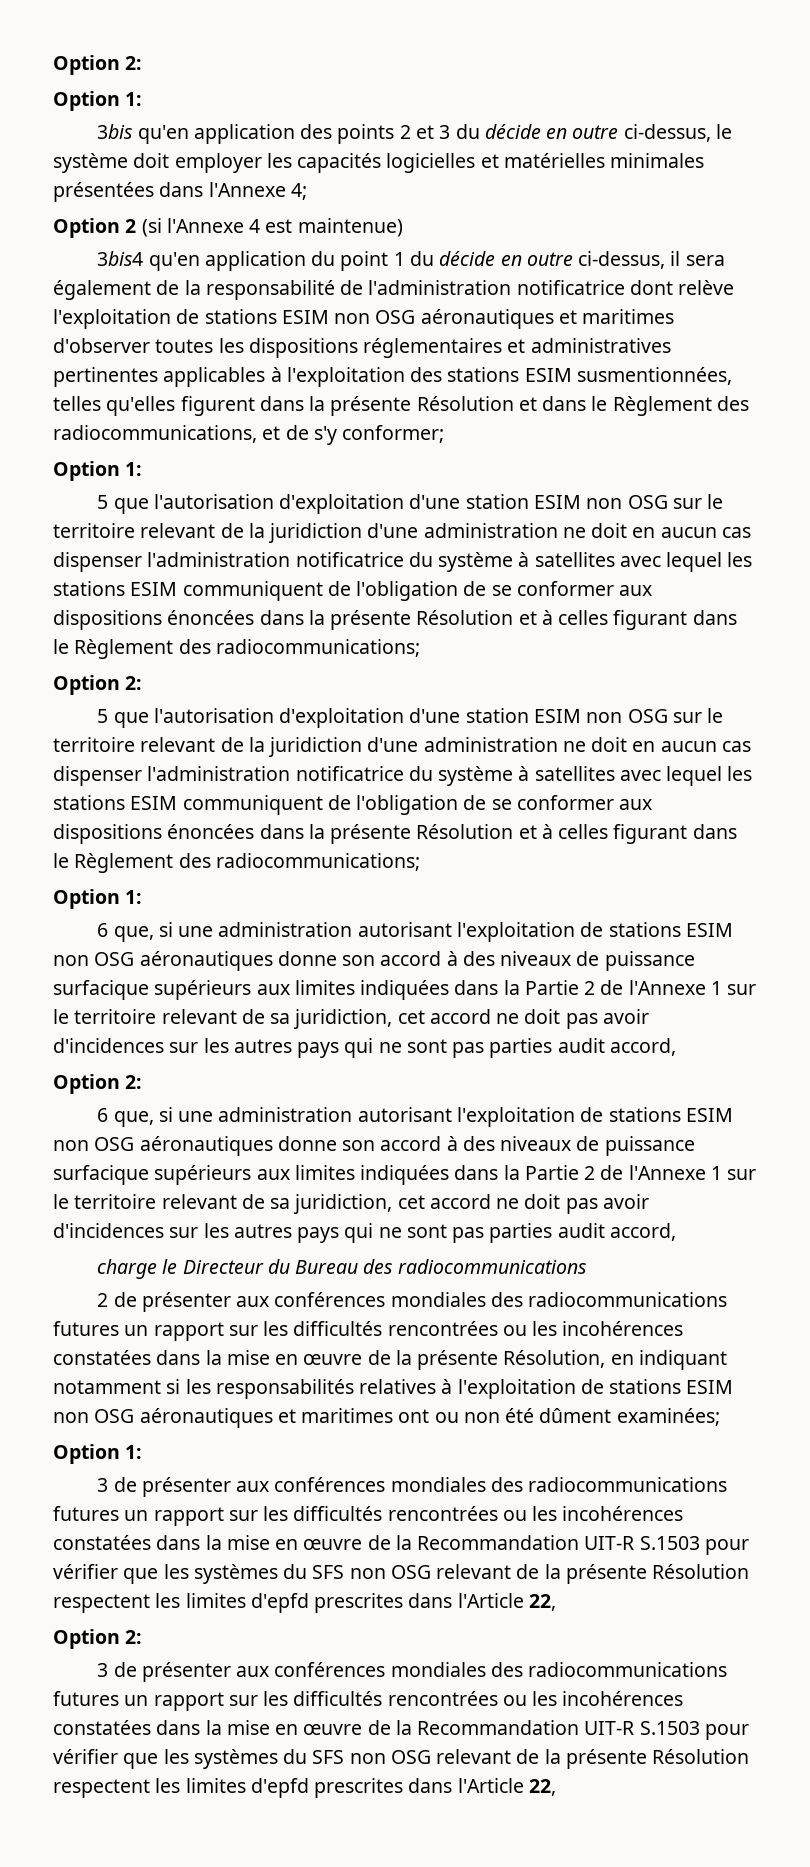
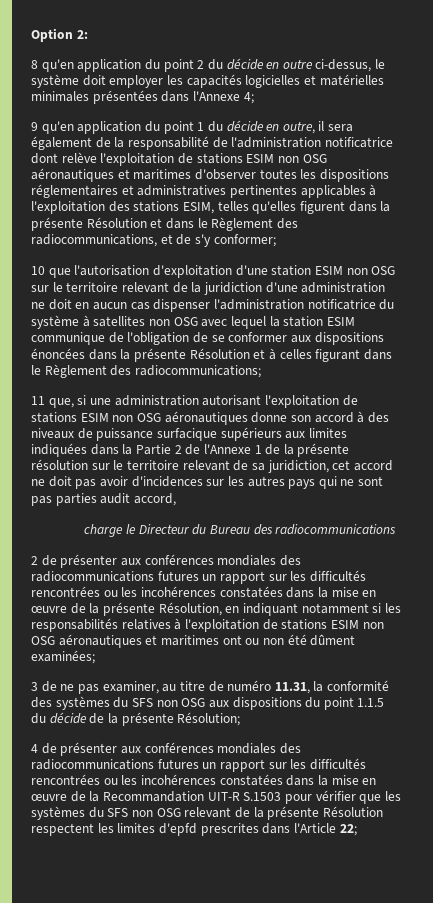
[53,55,143,75] [53,91,143,111] [97,124,451,144] Option 2: // Option 1: // 3bis qu'en application des points 2 et 3 -> [31,28,88,42] [31,59,205,72] Option 2: // 8 qu'en application du point 2
[53,218,403,238] [97,251,144,266] Option 2 (si l'Annexe 4 est maintenue) // 3bis4 -> [31,122,38,131] 9
[526,251,666,269] outre ci-dessus, -> [282,121,315,134] outre,
[524,367,732,385] ESIM susmentionnées, -> [182,202,214,214] ESIM,
[53,461,143,481] [97,495,109,509] Option 1: // 5 -> [31,266,45,275] 10
[619,552,753,572] [53,581,323,601] avec lequel les stations ESIM communiquent -> [148,316,355,329] [31,332,105,345] non OSG avec lequel la station ESIM communique
[53,675,143,695] [97,708,724,728] [53,737,751,757] [53,766,753,786] [53,795,653,815] [53,824,737,844] [53,853,420,873] [53,889,143,909] [97,923,109,937] Option 2: // 5 que l'autorisation d'exploitation d'une station ESIM non OSG sur le territoire relevant de la juridiction d'une administration ne doit en aucun cas dispenser l'administration notificatrice du système à satellites avec lequel les stations ESIM communiquent de l'obligation de se conformer aux dispositions énoncées dans la présente Résolution et à celles figurant dans le Règlement des radiocommunications; // Option 1: // 6 -> [31,396,45,405] 11
[727,984,757,995] [53,1009,649,1029] [53,1038,676,1058] [53,1074,143,1094] [97,1107,733,1127] [53,1136,695,1156] [53,1165,722,1185] sur le territoire relevant de sa juridiction, cet accord ne doit pas avoir d'incidences sur les autres pays qui ne sont pas parties audit accord, // Option 2: // 6 que, si une administration autorisant l'exploitation de stations ESIM non OSG aéronautiques donne son accord à des niveaux de puissance surfacique supérieurs aux limites indiquées dans la Partie 2 de l'Annexe 1 -> [265,443,350,457] [31,459,88,470] de la présente résolution
[53,1444,143,1464] [97,1478,109,1492] Option 1: // 3 -> [31,680,390,694] [31,696,385,710] [31,712,241,726] [31,744,38,753] 3 de ne pas examiner, au titre de numéro 11.31, la conformité des systèmes du SFS non OSG aux dispositions du point 1.1.5 du décide de la présente Résolution; // 4
[528,1594,556,1611] [53,1629,143,1649] [97,1662,728,1682] [53,1691,684,1711] [53,1720,749,1740] [53,1749,750,1769] [53,1778,556,1798] 22, // Option 2: // 3 de présenter aux conférences mondiales des radiocommunications futures un rapport sur les difficultés rencontrées ou les incohérences constatées dans la mise en œuvre de la Recommandation UIT-R S.1503 pour vérifier que les systèmes du SFS non OSG relevant de la présente Résolution respectent les limites d'epfd prescrites dans l'Article 22, -> [339,824,357,836] 22;

